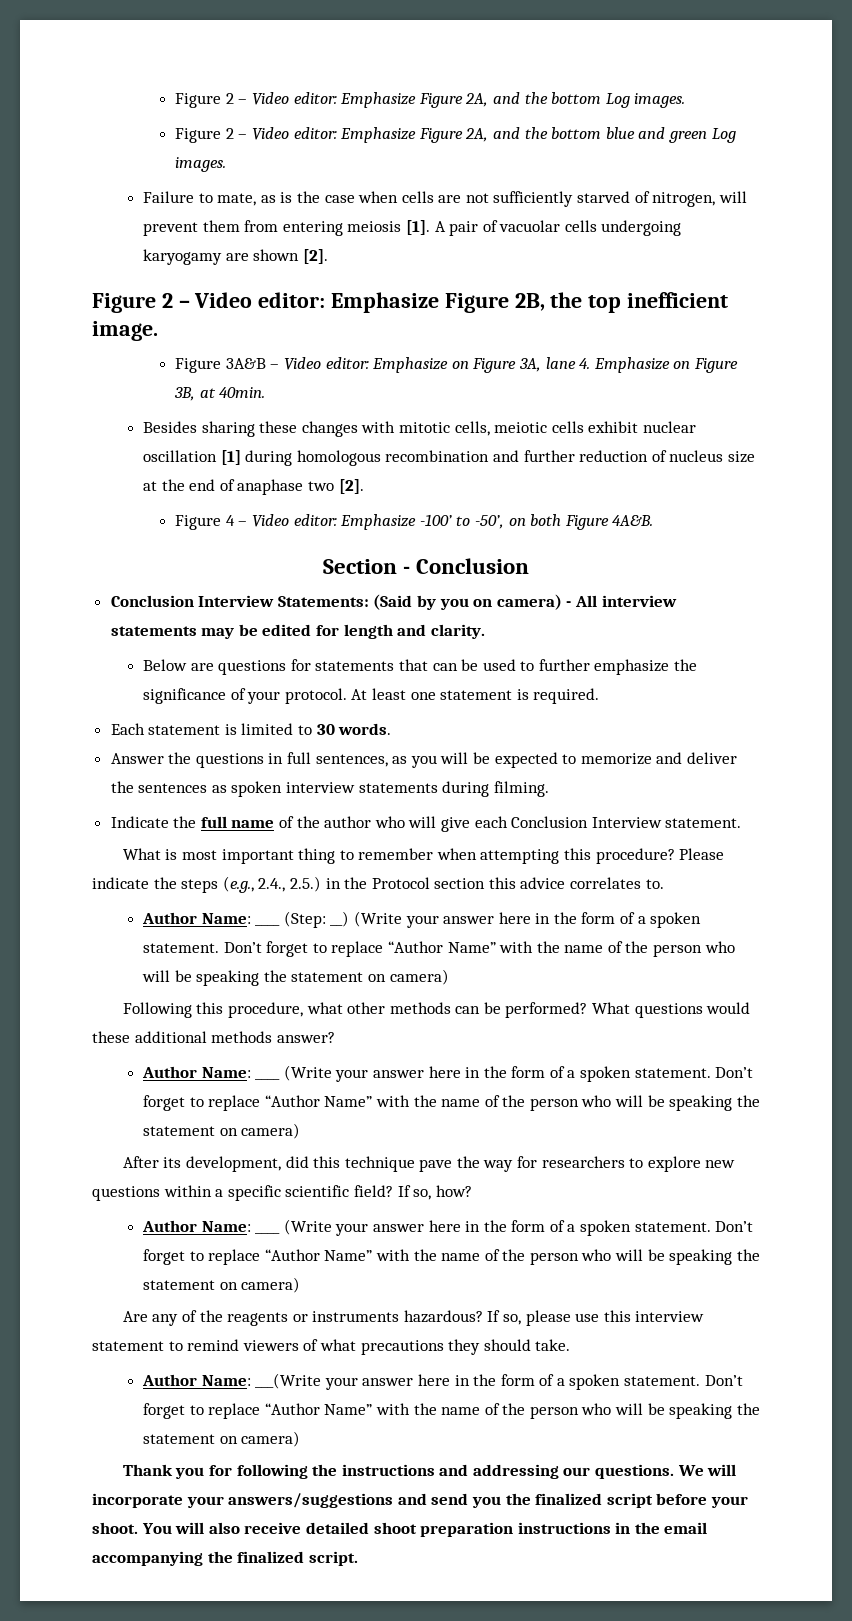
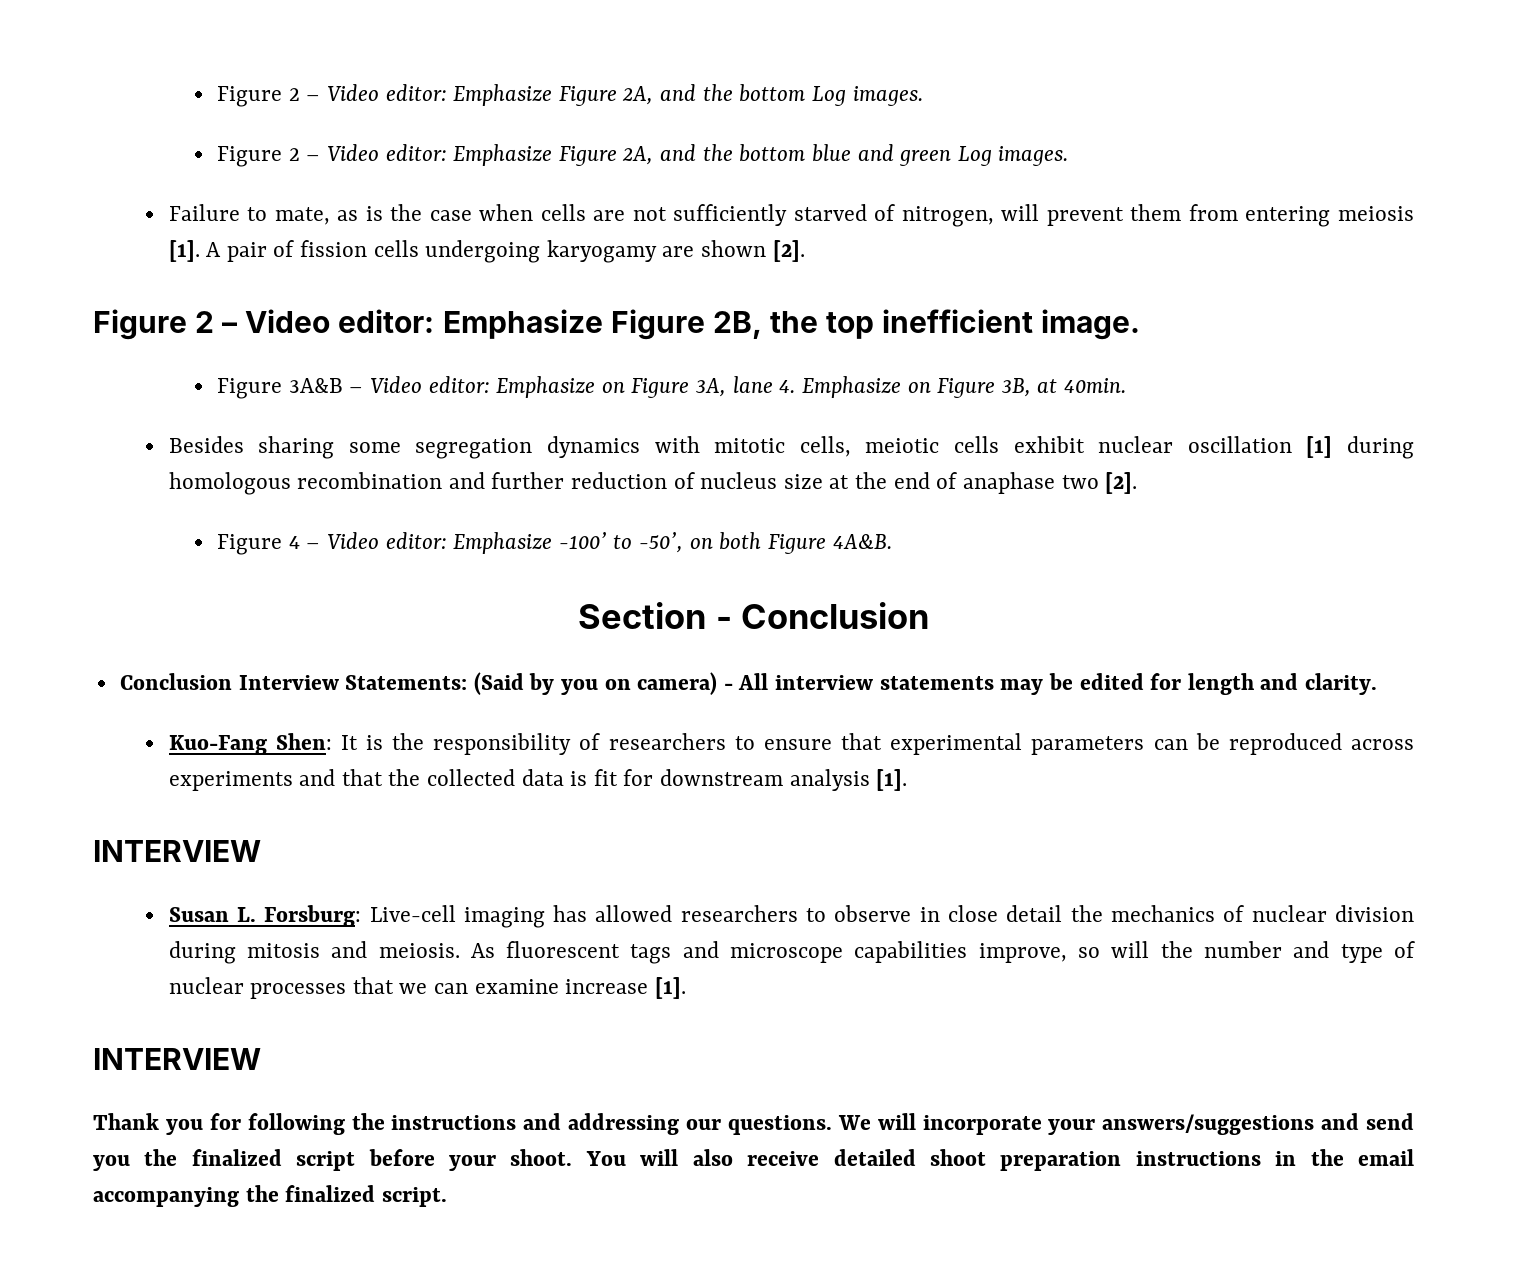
[499,220,561,232] vacuolar -> [300,240,368,257] fission
[259,421,358,437] these changes -> [348,436,640,459] some segregation dynamics
[142,659,698,675] [142,688,600,704] [110,723,392,735] [110,752,737,768] [110,781,549,797] [110,816,742,832] [122,848,725,864] [92,876,664,893] [141,912,251,924] [255,911,702,928] [142,941,735,957] [141,969,449,986] [122,1002,751,1018] [92,1031,335,1043] [141,1066,251,1078] [255,1065,754,1082] [142,1095,760,1111] [142,1123,301,1139] [122,1156,736,1172] [92,1185,472,1201] [141,1220,251,1232] [255,1219,754,1236] [142,1249,760,1265] [142,1277,301,1293] [122,1310,705,1326] [92,1339,571,1355] [141,1373,743,1390] [142,1403,760,1419] [142,1431,301,1447] Below are questions for statements that can be used to further emphasize the significance of your protocol. At least one statement is required. // Each statement is limited to 30 words. // Answer the questions in full sentences, as you will be expected to memorize and deliver the sentences as spoken interview statements during filming. // Indicate the full name of the author who will give each Conclusion Interview statement. // What is most important thing to remember when attempting this procedure? Please indicate the steps (e.g., 2.4., 2.5.) in the Protocol section this advice correlates to. // Author Name: ____ (Step: __) (Write your answer here in the form of a spoken statement. Don’t forget to replace “Author Name” with the name of the person who will be speaking the statement on camera) // Following this procedure, what other methods can be performed? What questions would these additional methods answer? // Author Name: ____ (Write your answer here in the form of a spoken statement. Don’t forget to replace “Author Name” with the name of the person who will be speaking the statement on camera) // After its development, did this technique pave the way for researchers to explore new questions within a specific scientific field? If so, how? // Author Name: ____ (Write your answer here in the form of a spoken statement. Don’t forget to replace “Author Name” with the name of the person who will be speaking the statement on camera) // Are any of the reagents or instruments hazardous? If so, please use this interview statement to remind viewers of what precautions they should take. // Author Name: ___(Write your answer here in the form of a spoken statement. Don’t forget to replace “Author Name” with the name of the person who will be speaking the statement on camera) -> [168,733,1415,755] [168,769,908,791] [93,840,261,862] [168,905,1414,928] [168,941,1415,964] [168,977,686,999] [93,1048,261,1070] Kuo-Fang Shen: It is the responsibility of researchers to ensure that experimental parameters can be reproduced across experiments and that the collected data is fit for downstream analysis [1]. // INTERVIEW // Susan L. Forsburg: Live-cell imaging has allowed researchers to observe in close detail the mechanics of nuclear division during mitosis and meiosis. As fluorescent tags and microscope capabilities improve, so will the number and type of nuclear processes that we can examine increase [1]. // INTERVIEW

